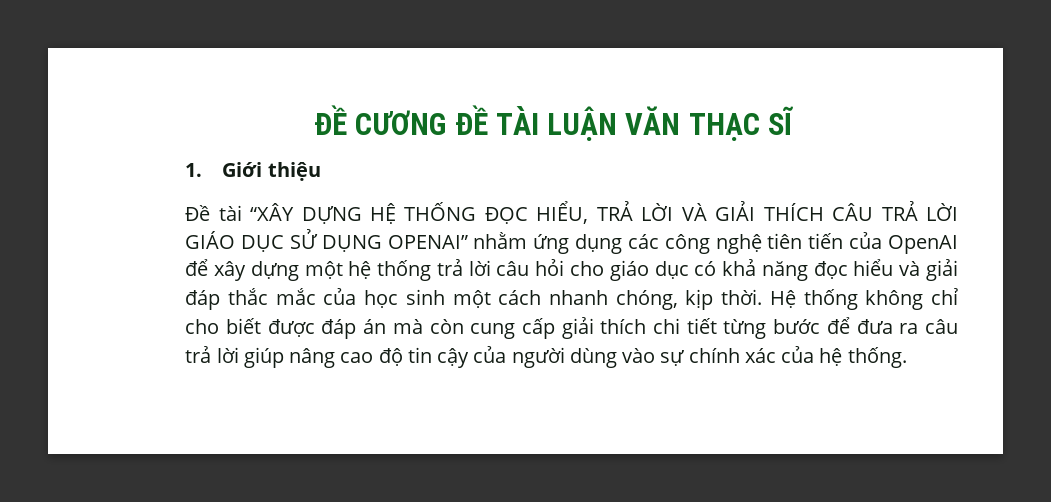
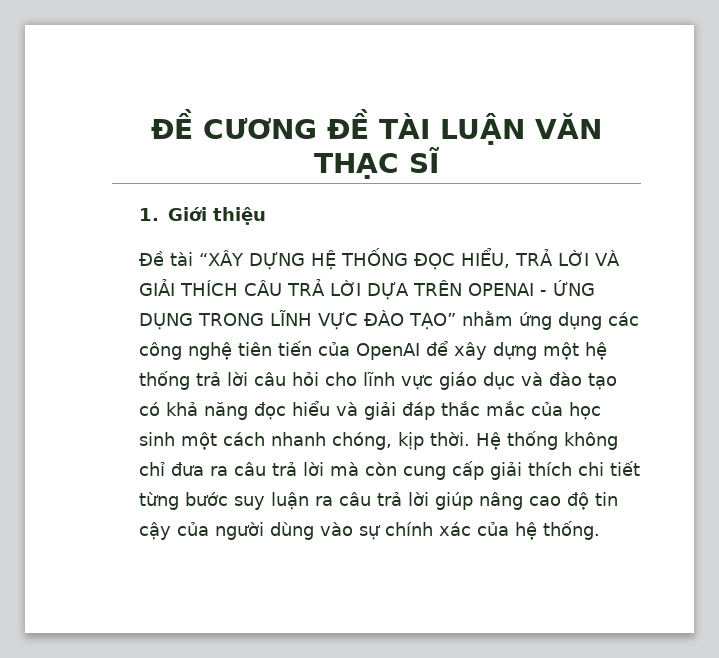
[185,229,468,252] GIÁO DỤC SỬ DỤNG OPENAI” -> [367,280,596,300] [139,310,457,330] DỰA TRÊN OPENAI - ỨNG DỤNG TRONG LĨNH VỰC ĐÀO TẠO”
[609,260,689,281] giáo dục -> [363,372,618,390] lĩnh vực giáo dục và đào tạo
[185,318,387,339] cho biết được đáp án -> [171,462,325,476] đưa ra câu trả lời
[826,317,893,334] để đưa -> [234,492,310,510] suy luận

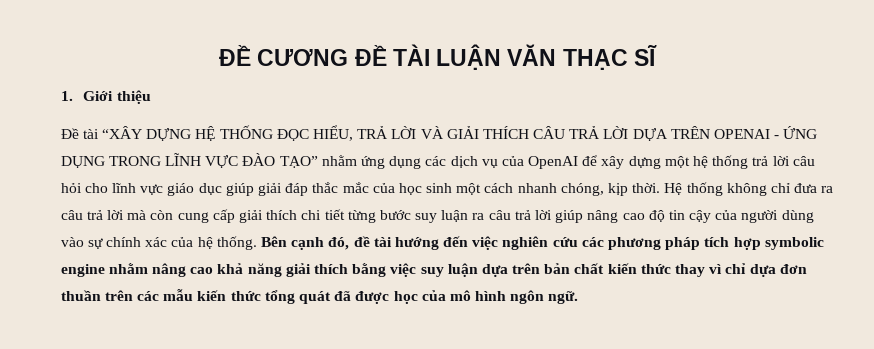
[139,341,313,360] công nghệ tiên tiến -> [450,156,498,168] dịch vụ
[521,372,618,390] [139,401,359,420] và đào tạo có khả năng đọc hiểu và -> [225,183,254,196] giúp
(601, 530) none -> [260,236,824,250] [60,263,807,277] [60,289,579,304] Bên cạnh đó, đề tài hướng đến việc nghiên cứu các phương pháp tích hợp symbolic engine nhằm nâng cao khả năng giải thích bằng việc suy luận dựa trên bản chất kiến thức thay vì chỉ dựa đơn thuần trên các mẫu kiến thức tổng quát đã được học của mô hình ngôn ngữ.

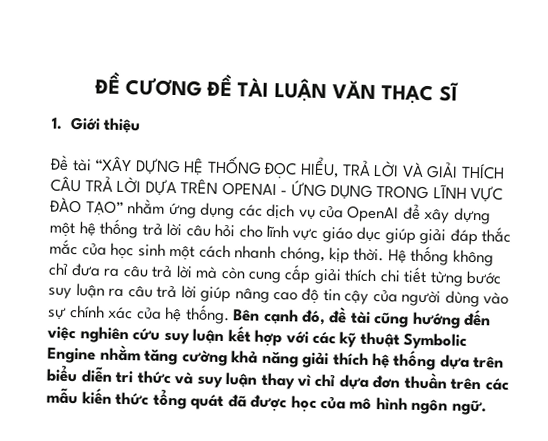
(392, 242) none -> [373,312,410,328] cũng
[581,237,824,250] [60,263,671,277] các phương pháp tích hợp symbolic engine nhằm nâng cao khả năng giải thích bằng việc suy luận dựa trên bản chất kiến thức -> [163,326,468,350] [47,344,505,371] [46,364,258,389] suy luận kết hợp với các kỹ thuật Symbolic Engine nhằm tăng cường khả năng giải thích hệ thống dựa trên biểu diễn tri thức và suy luận

